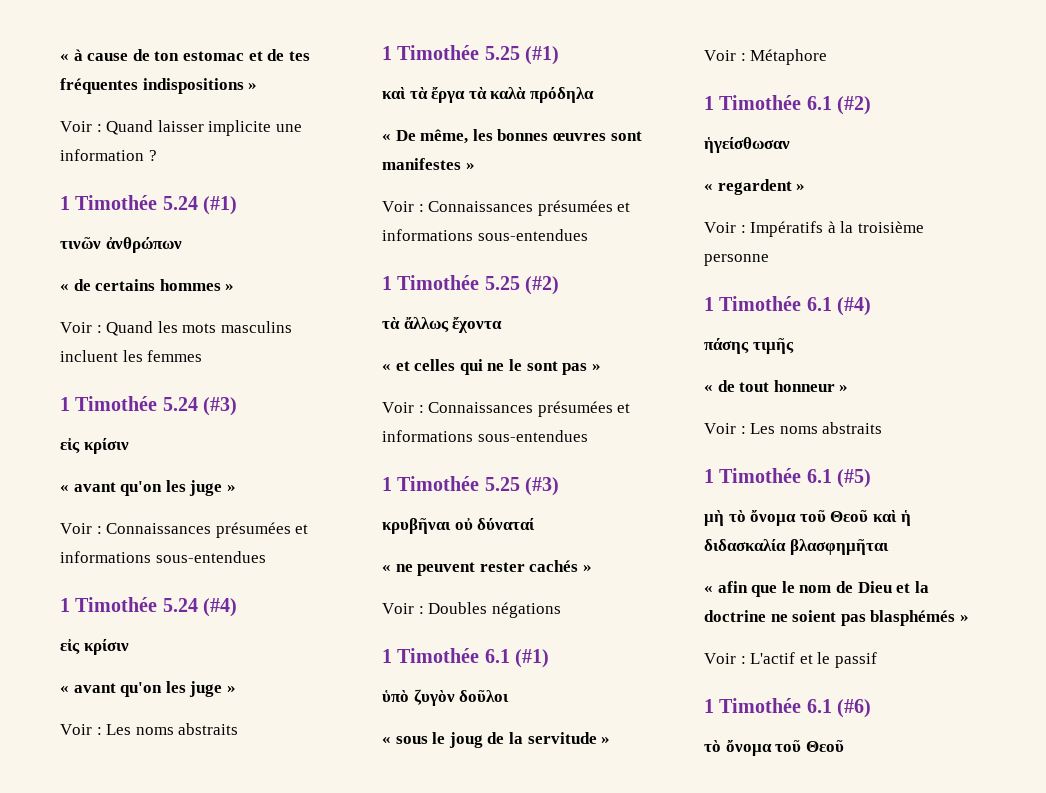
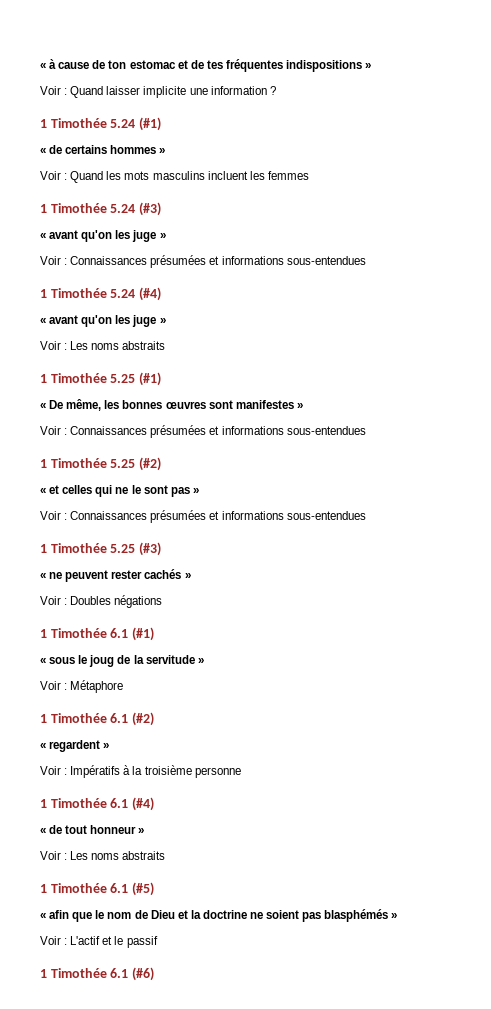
[60,237,182,253] // τινῶν ἀνθρώπων -> (161, 124) none
[60,438,129,454] // εἰς κρίσιν -> (161, 209) none
[60,639,129,655] // εἰς κρίσιν -> (161, 294) none
[382,87,594,103] // καὶ τὰ ἔργα τὰ καλὰ πρόδηλα -> (161, 379) none
[382,317,503,333] // τὰ ἄλλως ἔχοντα -> (161, 464) none
[382,518,536,534] // κρυβῆναι οὐ δύναταί -> (161, 549) none
[382,689,510,706] // ὑπὸ ζυγὸν δοῦλοι -> (154, 634) none
[704,137,790,153] // ἡγείσθωσαν -> (154, 719) none
[704,338,794,354] // πάσης τιμῆς -> (154, 804) none
[704,510,911,526] [704,539,889,555] // μὴ τὸ ὄνομα τοῦ Θεοῦ καὶ ἡ διδασκαλία βλασφημῆται -> (154, 889) none
[704,740,844,756] // τὸ ὄνομα τοῦ Θεοῦ -> (154, 974) none

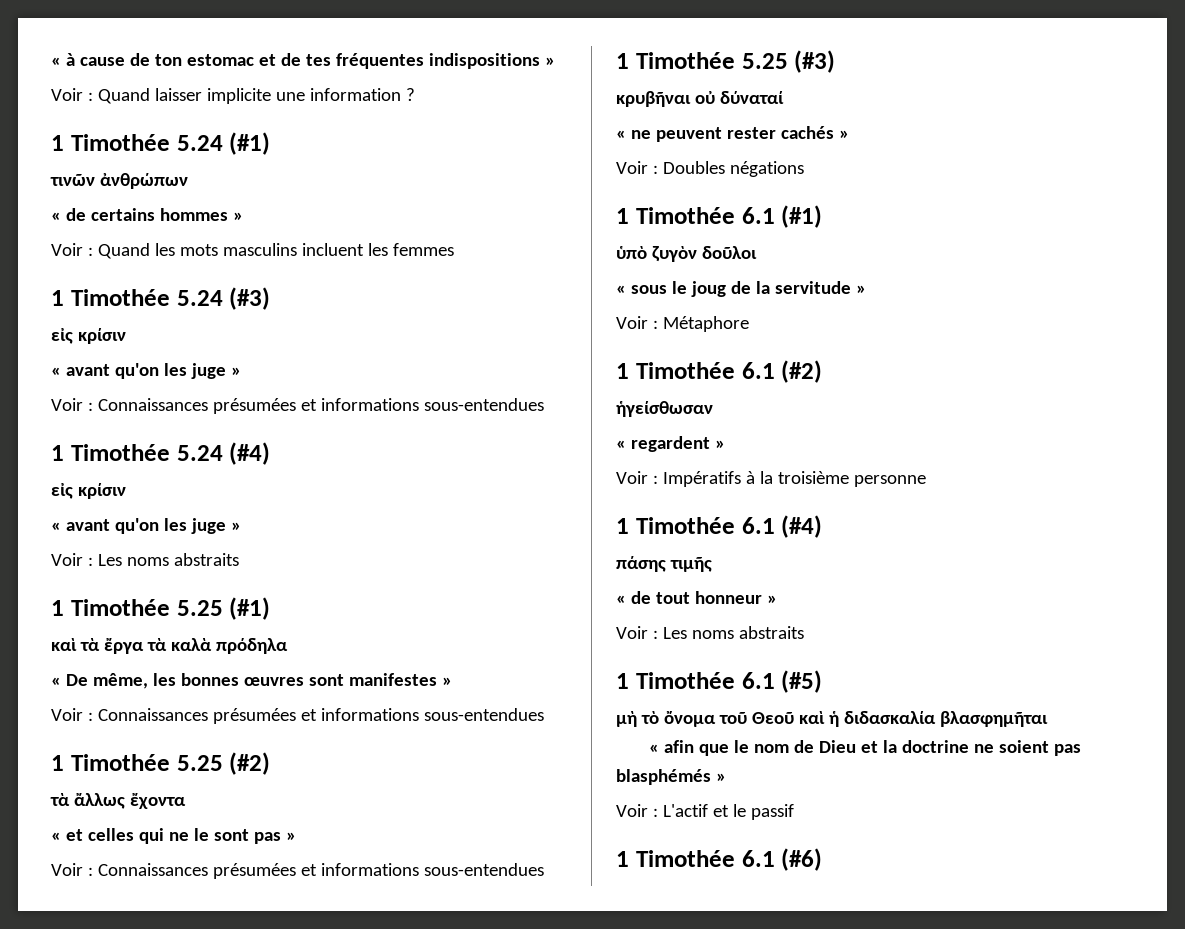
(161, 124) none -> [50,173,188,189] // τινῶν ἀνθρώπων
(161, 209) none -> [51,328,126,344] // εἰς κρίσιν
(161, 294) none -> [51,483,126,499] // εἰς κρίσιν
(161, 379) none -> [51,638,288,654] // καὶ τὰ ἔργα τὰ καλὰ πρόδηλα
(161, 464) none -> [50,793,186,809] // τὰ ἄλλως ἔχοντα
(161, 549) none -> [616,91,784,107] // κρυβῆναι οὐ δύναταί
(154, 634) none -> [616,246,757,262] // ὑπὸ ζυγὸν δοῦλοι
(154, 719) none -> [616,401,713,417] // ἡγείσθωσαν
(154, 804) none -> [616,556,712,572] // πάσης τιμῆς
(154, 889) none -> [616,711,1048,727] // μὴ τὸ ὄνομα τοῦ Θεοῦ καὶ ἡ διδασκαλία βλασφημῆται

